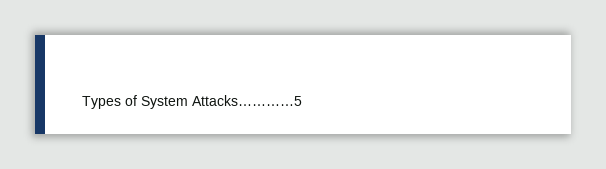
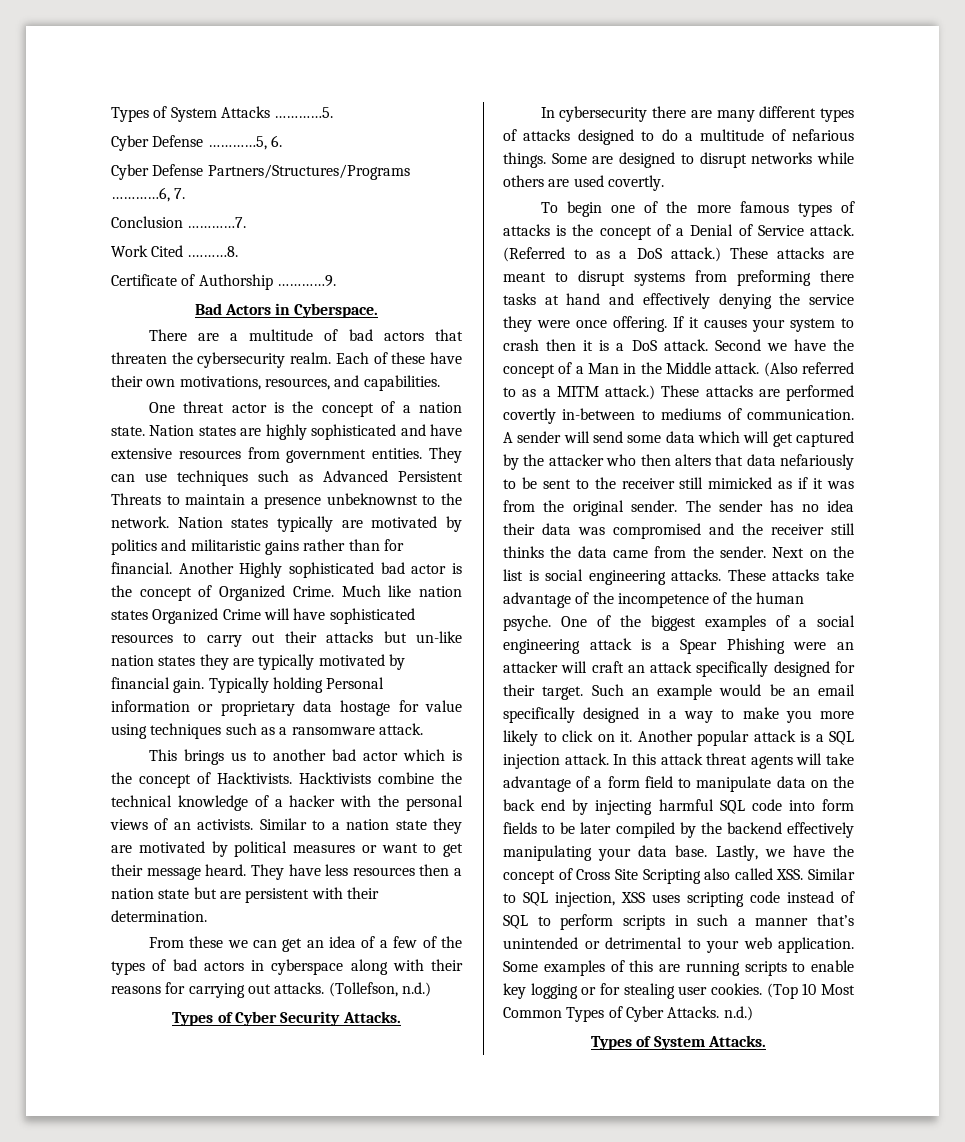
[82,95,302,109] Types of System Attacks…………5 -> [111,106,334,122] [111,135,282,151] [111,164,410,180] [111,187,186,202] [111,216,247,228] [111,245,238,257] [111,274,336,290] [194,303,379,318] [148,329,463,341] [111,352,463,368] [111,375,440,391] [148,401,463,417] [111,424,462,440] [111,447,463,463] [111,470,463,486] [111,493,462,509] [111,516,462,532] [111,539,404,555] [111,562,463,578] [111,585,462,601] [111,608,415,624] [111,631,462,647] [111,654,405,670] [111,677,385,693] [111,700,462,716] [111,723,423,739] [148,749,462,765] [111,772,462,788] [111,795,463,811] [110,818,463,834] [111,841,463,857] [111,864,462,880] [111,887,379,903] [111,910,207,922] [148,936,463,952] [111,959,463,975] [111,982,431,998] [172,1011,401,1026] [540,106,854,122] [503,129,854,145] [503,152,854,168] [503,175,664,191] [540,201,855,217] [503,224,854,240] [503,247,854,262] [503,270,854,286] [503,293,854,309] [503,316,854,332] [503,339,854,351] [503,362,854,378] [503,385,854,401] [503,408,854,424] [503,431,854,447] [503,454,854,470] [503,477,855,489] [503,500,854,516] [503,523,855,539] [503,546,854,558] [503,569,854,585] [503,592,804,608] [503,615,855,631] [503,638,854,654] [503,661,855,677] [503,684,855,700] [503,707,854,723] [503,730,854,746] [503,753,854,769] [503,776,854,792] [503,799,854,815] [503,822,854,838] [503,845,854,861] [503,868,855,884] [503,891,855,907] [503,914,854,930] [503,937,854,953] [503,960,854,976] [503,983,855,999] [503,1006,753,1022] [591,1035,766,1050] Types of System Attacks …………5. // Cyber Defense …………5, 6. // Cyber Defense Partners/Structures/Programs …………6, 7. // Conclusion …………7. // Work Cited .………8. // Certificate of Authorship …………9. // Bad Actors in Cyberspace. // There are a multitude of bad actors that threaten the cybersecurity realm. Each of these have their own motivations, resources, and capabilities. // One threat actor is the concept of a nation state. Nation states are highly sophisticated and have extensive resources from government entities. They can use techniques such as Advanced Persistent Threats to maintain a presence unbeknownst to the network. Nation states typically are motivated by politics and militaristic gains rather than for financial. Another Highly sophisticated bad actor is the concept of Organized Crime. Much like nation states Organized Crime will have sophisticated resources to carry out their attacks but un-like nation states they are typically motivated by financial gain. Typically holding Personal information or proprietary data hostage for value using techniques such as a ransomware attack. // This brings us to another bad actor which is the concept of Hacktivists. Hacktivists combine the technical knowledge of a hacker with the personal views of an activists. Similar to a nation state they are motivated by political measures or want to get their message heard. They have less resources then a nation state but are persistent with their determination. // From these we can get an idea of a few of the types of bad actors in cyberspace along with their reasons for carrying out attacks. (Tollefson, n.d.) // Types of Cyber Security Attacks. // In cybersecurity there are many different types of attacks designed to do a multitude of nefarious things. Some are designed to disrupt networks while others are used covertly. // To begin one of the more famous types of attacks is the concept of a Denial of Service attack. (Referred to as a DoS attack.) These attacks are meant to disrupt systems from preforming there tasks at hand and effectively denying the service they were once offering. If it causes your system to crash then it is a DoS attack. Second we have the concept of a Man in the Middle attack. (Also referred to as a MITM attack.) These attacks are performed covertly in-between to mediums of communication. A sender will send some data which will get captured by the attacker who then alters that data nefariously to be sent to the receiver still mimicked as if it was from the original sender. The sender has no idea their data was compromised and the receiver still thinks the data came from the sender. Next on the list is social engineering attacks. These attacks take advantage of the incompetence of the human psyche. One of the biggest examples of a social engineering attack is a Spear Phishing were an attacker will craft an attack specifically designed for their target. Such an example would be an email specifically designed in a way to make you more likely to click on it. Another popular attack is a SQL injection attack. In this attack threat agents will take advantage of a form field to manipulate data on the back end by injecting harmful SQL code into form fields to be later compiled by the backend effectively manipulating your data base. Lastly, we have the concept of Cross Site Scripting also called XSS. Similar to SQL injection, XSS uses scripting code instead of SQL to perform scripts in such a manner that’s unintended or detrimental to your web application. Some examples of this are running scripts to enable key logging or for stealing user cookies. (Top 10 Most Common Types of Cyber Attacks. n.d.) // Types of System Attacks.

